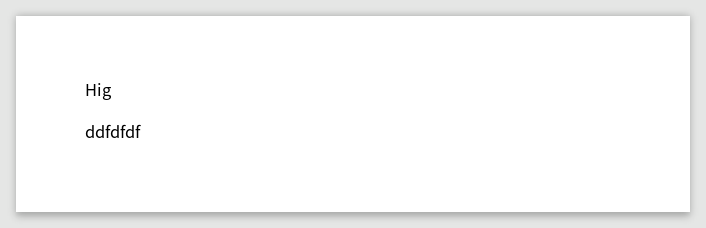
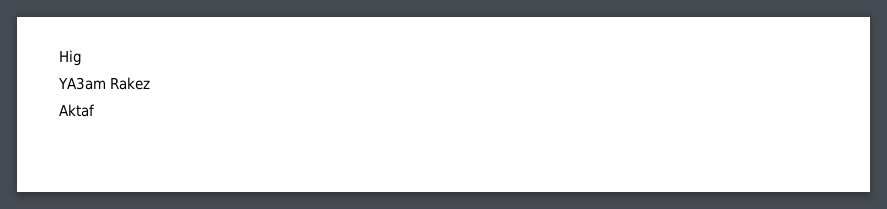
[85,124,141,138] ddfdfdf -> [58,77,150,90] [59,104,95,117] YA3am Rakez // Aktaf

